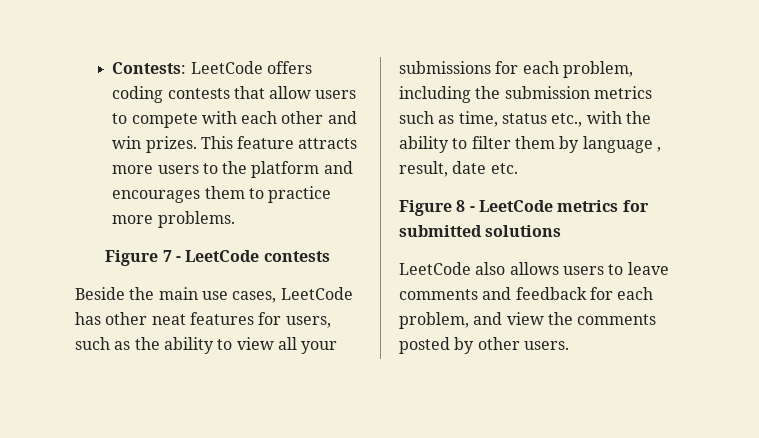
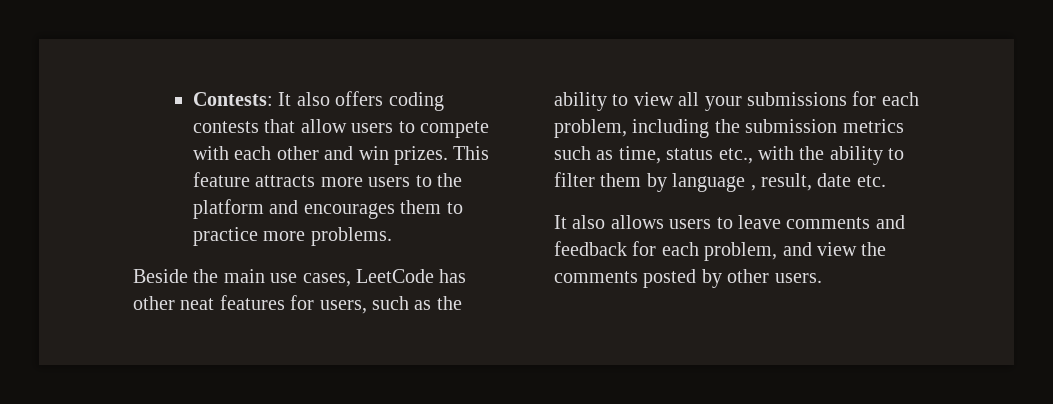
[190,61,263,74] LeetCode -> [278,92,330,106] It also
[105,250,330,266] // Figure 7 - LeetCode contests -> (392, 236) none
[399,200,649,216] [399,225,562,237] [399,262,471,275] Figure 8 - LeetCode metrics for submitted solutions // LeetCode -> [554,215,567,229] It

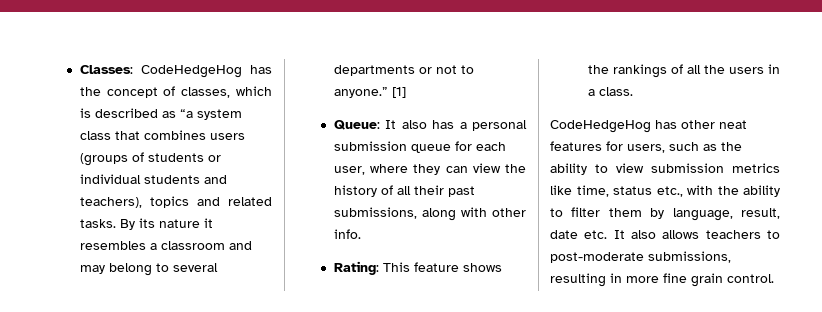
[193,91,444,111] [193,119,490,138] [193,146,490,165] [193,172,463,187] [193,199,463,219] [193,227,392,246] [133,269,434,287] Contests: It also offers coding contests that allow users to compete with each other and win prizes. This feature attracts more users to the platform and encourages them to practice more problems. // Beside the main use cases, LeetCode -> [79,65,272,78] [79,86,272,98] [79,108,242,120] [79,130,245,140] [79,152,221,166] [79,174,227,184] [79,196,272,208] [79,218,213,230] [79,241,252,250] [79,263,218,276] [333,65,474,76] [333,87,406,98] [333,120,527,131] [333,141,506,153] [333,163,526,175] [333,185,475,197] [333,207,526,221] [333,229,361,239] [333,261,502,275] [587,64,780,78] [587,87,633,96] [550,120,651,133] Classes: CodeHedgeHog has the concept of classes, which is described as “a system class that combines users (groups of students or individual students and teachers), topics and related tasks. By its nature it resembles a classroom and may belong to several departments or not to anyone.” [1] // Queue: It also has a personal submission queue for each user, where they can view the history of all their past submissions, along with other info. // Rating: This feature shows the rankings of all the users in a class. // CodeHedgeHog
[678,91,919,111] [554,119,904,138] [554,146,614,160] all your submissions for each problem, including the submission metrics such as -> [651,163,780,173] [550,185,572,195] submission metrics like
[672,173,756,192] language , -> [672,208,733,221] language,
(886, 181) // -> (608, 234) none
[669,215,905,229] [554,241,887,261] [554,269,822,288] users to leave comments and feedback for each problem, and view the comments posted by other users. -> [705,230,780,239] [550,251,731,263] [550,273,774,287] teachers to post-moderate submissions, resulting in more fine grain control.

